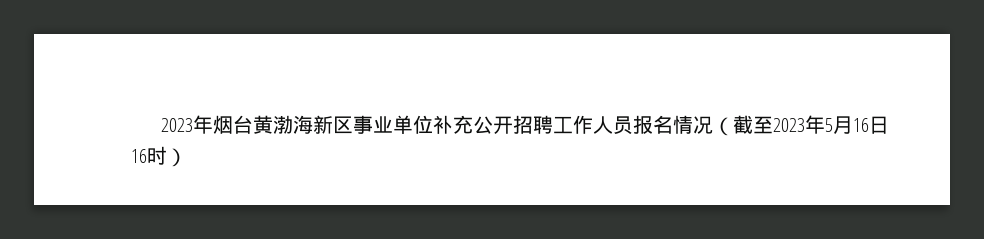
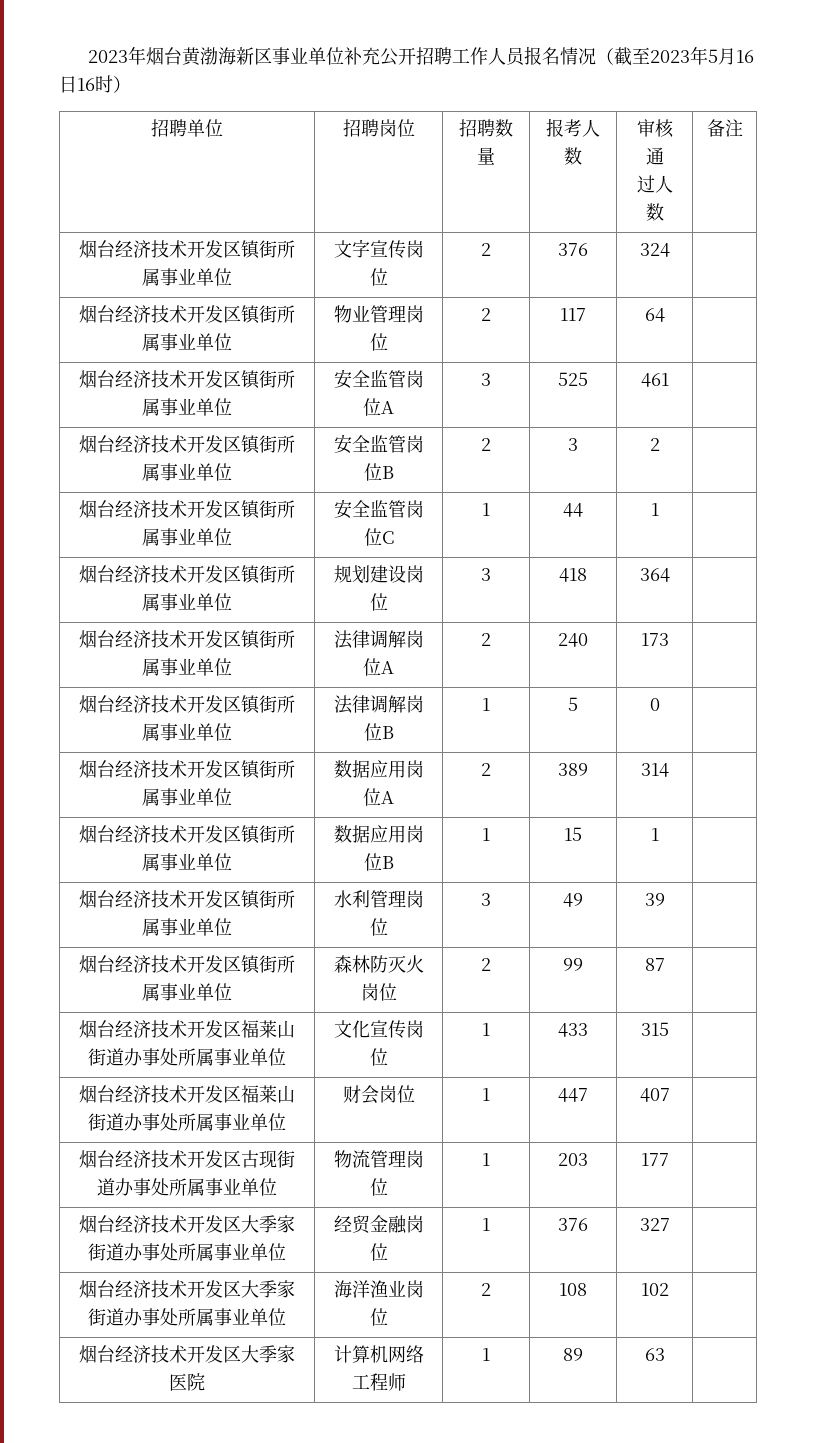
(187, 157) none -> [151,119,223,137] [342,119,415,137] [459,119,513,137] [477,147,495,165] [546,118,600,137] [564,147,582,165] [636,119,674,138] [645,147,664,165] [636,175,673,193] [645,203,664,221] [706,119,743,137] [79,240,295,259] [142,268,232,286] [333,239,424,259] [369,268,388,286] [481,243,491,256] [558,243,588,256] [639,243,670,257] [79,305,295,324] [142,333,232,351] [333,305,424,323] [369,333,388,351] [481,308,491,321] [560,308,586,321] [644,308,665,322] [79,370,295,389] [142,398,232,416] [333,369,424,389] [363,398,394,416] [481,373,491,386] [558,372,588,386] [640,373,669,387] [79,435,295,454] [142,463,232,481] [333,434,424,454] [363,463,394,481] [481,438,491,451] [568,438,578,451] [649,438,660,451] [79,500,295,519] [142,528,232,546] [333,499,424,519] [363,528,394,546] [482,503,490,516] [563,503,583,517] [650,503,659,516] [79,565,295,584] [142,593,232,611] [333,565,424,584] [369,593,388,611] [481,568,491,581] [559,568,587,582] [639,568,670,582] [79,630,295,649] [142,658,232,676] [333,630,424,649] [363,658,394,676] [481,633,491,646] [558,633,588,647] [640,633,669,646] [79,695,295,714] [142,723,232,741] [333,695,424,714] [363,723,394,741] [482,698,490,711] [568,697,578,711] [649,698,660,711] [79,760,295,779] [142,788,232,806] [333,760,424,778] [363,788,394,806] [481,763,491,776] [558,763,588,776] [640,763,669,777] [79,825,295,844] [142,853,232,871] [333,825,424,843] [363,853,394,871] [482,828,490,841] [564,827,582,841] [650,828,659,841] [79,890,295,909] [142,918,232,936] [333,890,424,908] [369,918,388,936] [481,893,491,906] [563,893,583,907] [644,893,665,906] [79,955,295,974] [142,983,232,1001] [333,955,424,973] [360,983,397,1001] [481,958,491,971] [563,958,583,971] [644,958,665,971] [79,1020,295,1038] [88,1048,286,1066] [333,1020,424,1039] [369,1048,388,1066] [482,1023,490,1036] [558,1023,588,1037] [640,1022,669,1036] [79,1085,295,1103] [88,1113,286,1131] [342,1085,415,1104] [482,1088,490,1101] [558,1088,588,1102] [639,1088,670,1102] [79,1150,295,1168] [97,1178,277,1196] [333,1150,424,1168] [369,1178,388,1196] [482,1153,490,1166] [558,1153,588,1166] [640,1153,669,1166] [79,1215,295,1233] [88,1243,286,1261] [333,1215,424,1234] [369,1243,388,1261] [482,1218,490,1231] [558,1218,588,1231] [639,1218,670,1231] [79,1280,295,1298] [88,1308,286,1326] [333,1280,424,1298] [369,1308,388,1326] [481,1283,491,1296] [559,1283,587,1296] [640,1283,669,1296] [79,1345,295,1363] [169,1373,205,1391] [333,1345,424,1363] [351,1373,406,1391] [482,1348,490,1361] [563,1348,583,1361] [644,1348,665,1361] // 招聘单位 | 招聘岗位 | 招聘数量 | 报考人数 | 审核通 // 过人数 | 备注 // 烟台经济技术开发区镇街所属事业单位 | 文字宣传岗位 | 2 | 376 | 324 | // 烟台经济技术开发区镇街所属事业单位 | 物业管理岗位 | 2 | 117 | 64 | // 烟台经济技术开发区镇街所属事业单位 | 安全监管岗位A | 3 | 525 | 461 | // 烟台经济技术开发区镇街所属事业单位 | 安全监管岗位B | 2 | 3 | 2 | // 烟台经济技术开发区镇街所属事业单位 | 安全监管岗位C | 1 | 44 | 1 | // 烟台经济技术开发区镇街所属事业单位 | 规划建设岗位 | 3 | 418 | 364 | // 烟台经济技术开发区镇街所属事业单位 | 法律调解岗位A | 2 | 240 | 173 | // 烟台经济技术开发区镇街所属事业单位 | 法律调解岗位B | 1 | 5 | 0 | // 烟台经济技术开发区镇街所属事业单位 | 数据应用岗位A | 2 | 389 | 314 | // 烟台经济技术开发区镇街所属事业单位 | 数据应用岗位B | 1 | 15 | 1 | // 烟台经济技术开发区镇街所属事业单位 | 水利管理岗位 | 3 | 49 | 39 | // 烟台经济技术开发区镇街所属事业单位 | 森林防灭火岗位 | 2 | 99 | 87 | // 烟台经济技术开发区福莱山街道办事处所属事业单位 | 文化宣传岗位 | 1 | 433 | 315 | // 烟台经济技术开发区福莱山街道办事处所属事业单位 | 财会岗位 | 1 | 447 | 407 | // 烟台经济技术开发区古现街道办事处所属事业单位 | 物流管理岗位 | 1 | 203 | 177 | // 烟台经济技术开发区大季家街道办事处所属事业单位 | 经贸金融岗位 | 1 | 376 | 327 | // 烟台经济技术开发区大季家街道办事处所属事业单位 | 海洋渔业岗位 | 2 | 108 | 102 | // 烟台经济技术开发区大季家医院 | 计算机网络工程师 | 1 | 89 | 63 |

